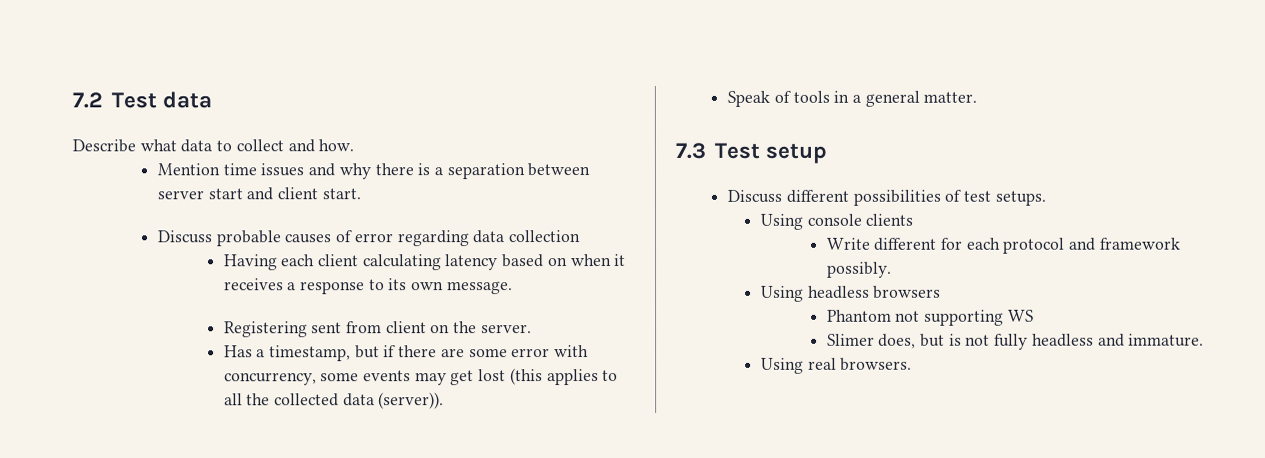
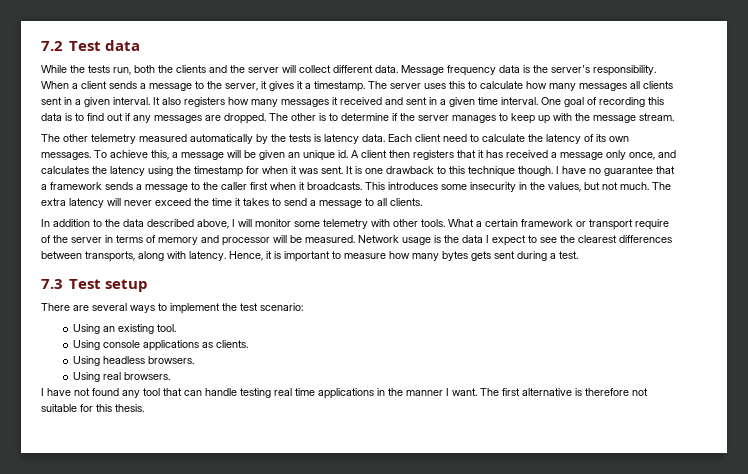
[72,139,355,153] [156,163,591,180] [156,187,361,201] [157,230,581,247] [223,254,627,271] [223,278,513,295] [223,321,532,338] [223,345,590,362] [223,368,619,386] [223,392,445,410] [727,90,978,107] [675,142,827,164] [727,189,1046,206] [759,213,914,230] [826,237,1181,254] [826,261,892,278] [760,285,942,302] [826,309,1034,326] [826,333,1205,350] [760,357,913,374] Describe what data to collect and how. // Mention time issues and why there is a separation between server start and client start. // Discuss probable causes of error regarding data collection // Having each client calculating latency based on when it receives a response to its own message. // Registering sent from client on the server. // Has a timestamp, but if there are some error with concurrency, some events may get lost (this applies to all the collected data (server)). // Speak of tools in a general matter. // 7.3 Test setup // Discuss different possibilities of test setups. // Using console clients // Write different for each protocol and framework possibly. // Using headless browsers // Phantom not supporting WS // Slimer does, but is not fully headless and immature. // Using real browsers. -> [41,65,656,76] [41,81,673,92] [41,97,664,107] [41,113,674,124] [41,134,629,144] [41,150,676,161] [41,166,675,177] [41,182,671,192] [41,198,422,208] [41,219,669,230] [41,235,672,246] [41,251,578,262] [41,279,148,292] [41,303,303,314] [72,324,176,334] [72,340,248,351] [72,356,194,366] [72,372,170,382] [41,388,648,399] [41,404,144,412] While the tests run, both the clients and the server will collect different data. Message frequency data is the server's responsibility. When a client sends a message to the server, it gives it a timestamp. The server uses this to calculate how many messages all clients sent in a given interval. It also registers how many messages it received and sent in a given time interval. One goal of recording this data is to find out if any messages are dropped. The other is to determine if the server manages to keep up with the message stream. // The other telemetry measured automatically by the tests is latency data. Each client need to calculate the latency of its own messages. To achieve this, a message will be given an unique id. A client then registers that it has received a message only once, and calculates the latency using the timestamp for when it was sent. It is one drawback to this technique though. I have no guarantee that a framework sends a message to the caller first when it broadcasts. This introduces some insecurity in the values, but not much. The extra latency will never exceed the time it takes to send a message to all clients. // In addition to the data described above, I will monitor some telemetry with other tools. What a certain framework or transport require of the server in terms of memory and processor will be measured. Network usage is the data I expect to see the clearest differences between transports, along with latency. Hence, it is important to measure how many bytes gets sent during a test. // 7.3 Test setup // There are several ways to implement the test scenario: // Using an existing tool. // Using console applications as clients. // Using headless browsers. // Using real browsers. // I have not found any tool that can handle testing real time applications in the manner I want. The first alternative is therefore not suitable for this thesis.

